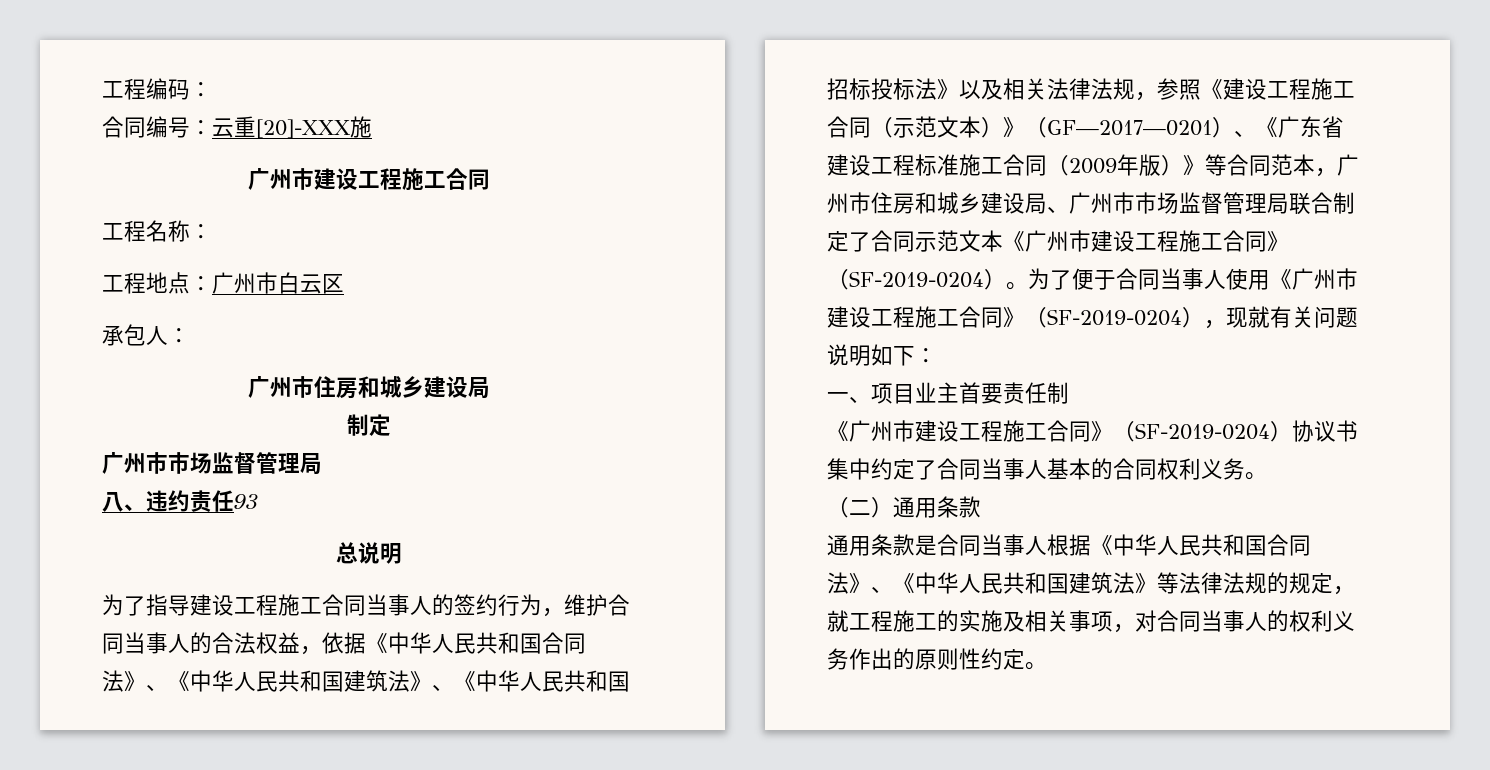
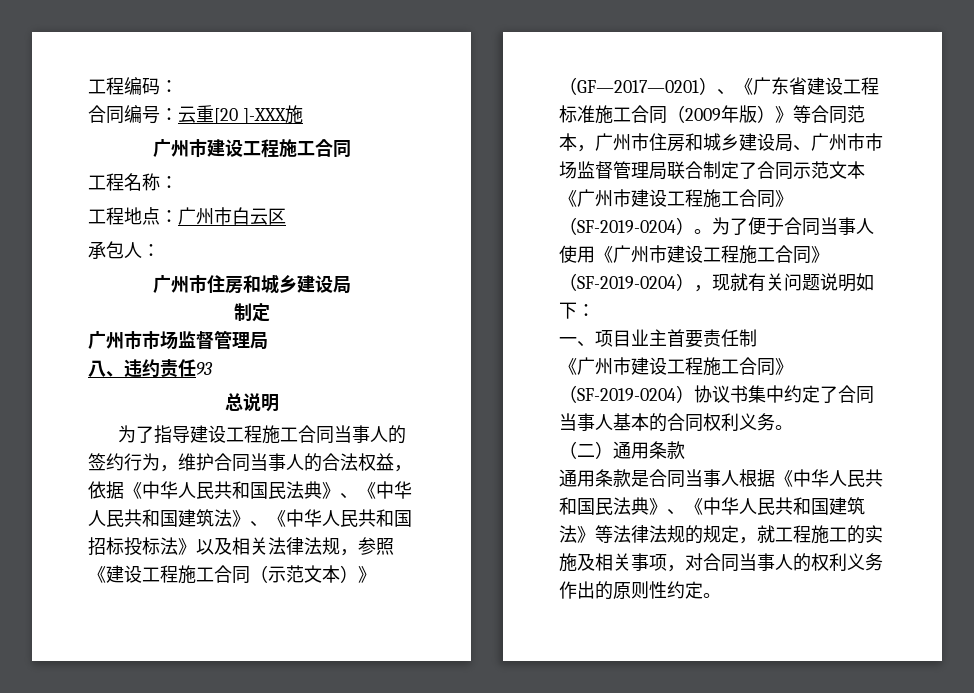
[256,119,350,138] [20]-XXX -> [214,108,286,124] [20 ]-XXX
[542,632,586,654] [102,670,124,692] 合同法 -> [268,481,322,500] 民法典
[1267,534,1311,556] [827,572,849,594] 合同法 -> [595,497,649,516] 民法典

